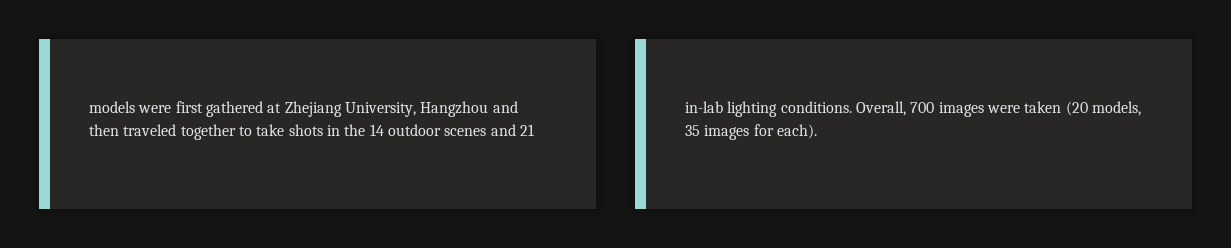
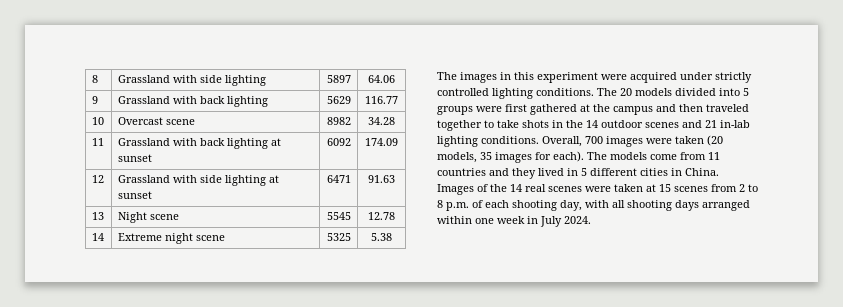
[89,101,135,113] models -> [91,75,98,83] [117,75,266,86] [326,75,351,83] [368,75,395,83] [91,96,98,104] [117,96,268,107] [326,96,351,104] [365,96,398,104] [91,117,104,125] [117,117,195,125] [326,117,351,125] [368,117,395,125] [91,138,104,146] [117,138,281,149] [117,154,152,162] [326,138,351,146] [365,138,398,146] [91,175,104,183] [117,175,279,186] [117,191,152,199] [326,175,351,183] [368,175,395,183] [91,212,104,220] [117,212,179,223] [326,212,351,220] [368,212,395,220] [91,233,104,241] [117,233,225,244] [326,233,351,241] [371,233,392,241] [437,72,752,83] [437,88,749,99] [437,106,473,115] 8 | Grassland with side lighting | 5897 | 64.06 // 9 | Grassland with back lighting | 5629 | 116.77 // 10 | Overcast scene | 8982 | 34.28 // 11 | Grassland with back lighting at sunset | 6092 | 174.09 // 12 | Grassland with side lighting at sunset | 6471 | 91.63 // 13 | Night scene | 5545 | 12.78 // 14 | Extreme night scene | 5325 | 5.38 // The images in this experiment were acquired under strictly controlled lighting conditions. The 20 models divided into 5 groups
[284,101,489,117] Zhejiang University, Hangzhou -> [593,104,653,115] the campus
(817, 131) none -> [587,152,720,160] [437,168,719,179] [437,184,758,195] [437,200,750,211] [437,216,591,227] The models come from 11 countries and they lived in 5 different cities in China. Images of the 14 real scenes were taken at 15 scenes from 2 to 8 p.m. of each shooting day, with all shooting days arranged within one week in July 2024.

